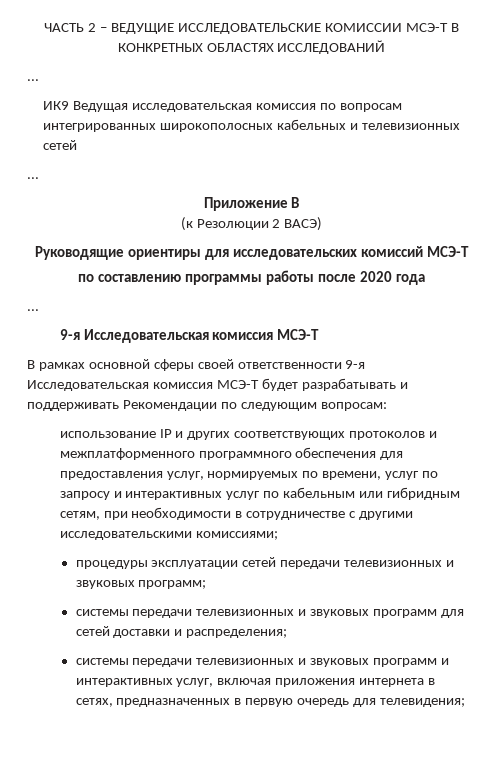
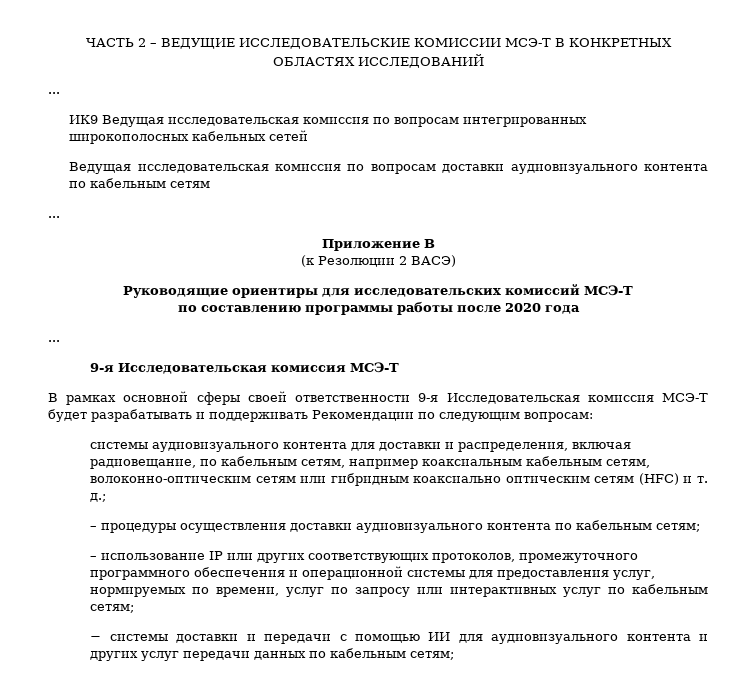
[350,123,460,130] [43,140,78,150] и телевизионных сетей -> [269,130,309,141] [69,162,708,174] [69,178,211,188] сетей // Ведущая исследовательская комиссия по вопросам доставки аудиовизуального контента по кабельным сетям
(387, 406) none -> [90,442,632,452] [90,456,651,469] [90,473,708,486] [90,493,107,502] [90,520,701,533] [90,556,98,560] системы аудиовизуального контента для доставки и распределения, включая радиовещание, по кабельным сетям, например коаксиальным кабельным сетям, волоконно-оптическим сетям или гибридным коаксиально оптическим сетям (HFC) и т. д.; // – процедуры осуществления доставки аудиовизуального контента по кабельным сетям; // –
[175,431,184,438] и -> [227,553,254,560] или
[349,431,438,440] [59,447,377,460] протоколов и межплатформенного программного обеспечения -> [432,553,639,563] [90,566,466,580] протоколов, промежуточного программного обеспечения и операционной системы
[113,491,122,498] и -> [417,587,444,594] или
[359,487,460,500] [59,507,414,520] [59,531,278,540] [75,557,455,569] [75,580,207,589] [75,609,465,618] [75,626,288,638] [75,658,450,667] [75,678,436,687] [75,698,466,707] или гибридным сетям, при необходимости в сотрудничестве с другими исследовательскими комиссиями; // процедуры эксплуатации сетей передачи телевизионных и звуковых программ; // системы передачи телевизионных и звуковых программ для сетей доставки и распределения; // системы передачи телевизионных и звуковых программ и интерактивных услуг, включая приложения интернета в сетях, предназначенных в первую очередь для телевидения; -> [90,604,135,613] [90,632,708,644] [90,648,455,661] сетям; // − системы доставки и передачи с помощью ИИ для аудиовизуального контента и других услуг передачи данных по кабельным сетям;

